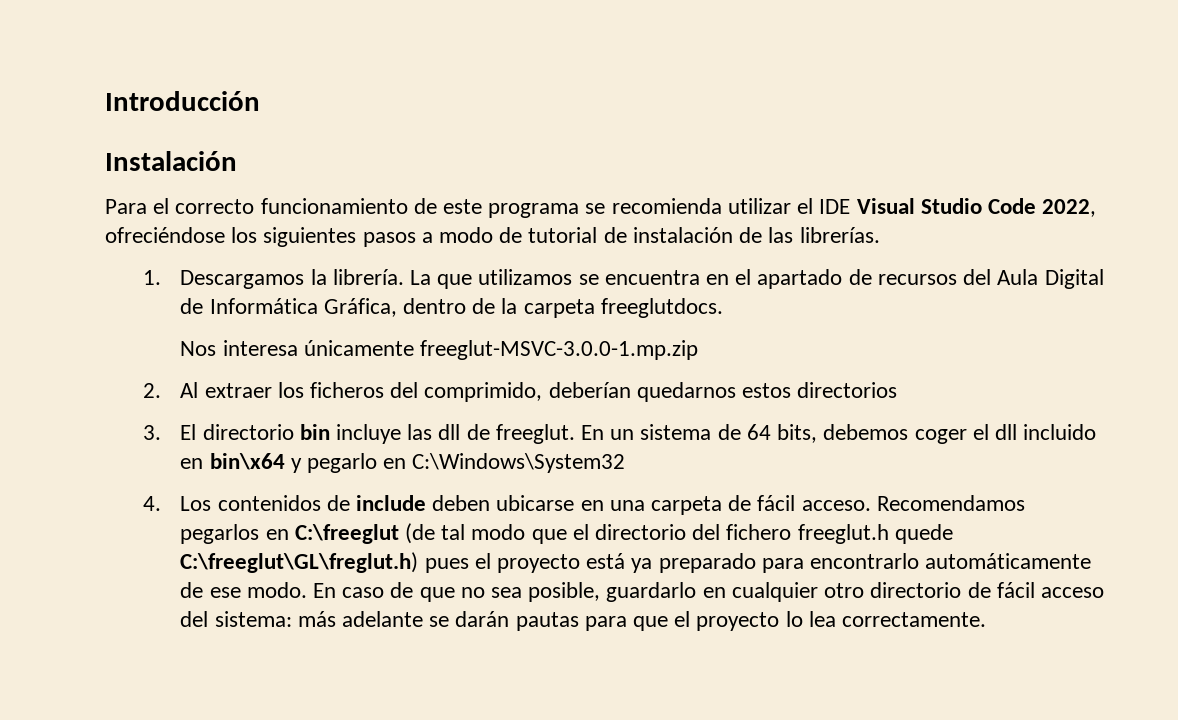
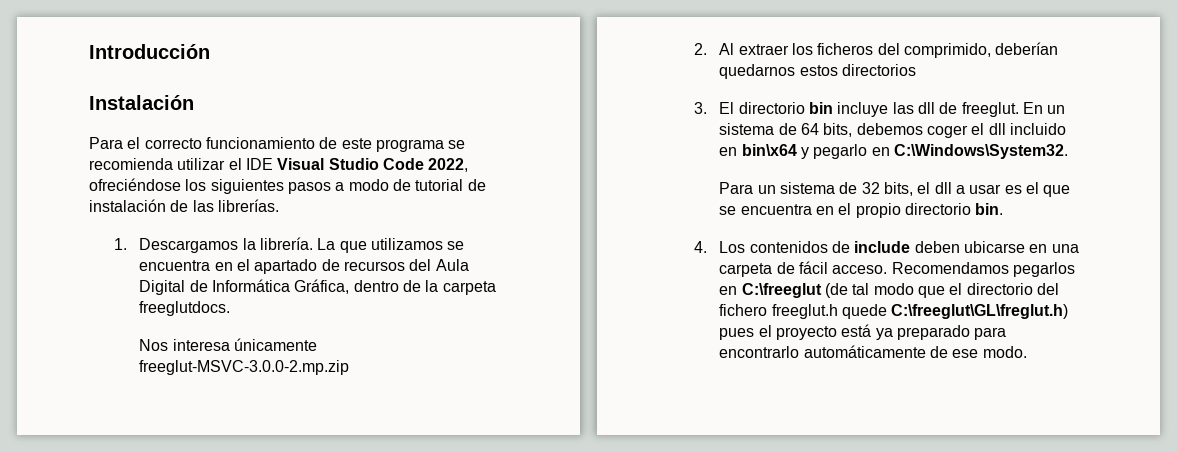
[420,340,699,360] freeglut-MSVC-3.0.0-1.mp.zip -> [139,360,350,375] freeglut-MSVC-3.0.0-2.mp.zip
[412,453,626,473] C:\Windows\System32 -> [893,144,1068,159] [719,182,1071,197] [719,203,1004,218] C:\Windows\System32. // Para un sistema de 32 bits, el dll a usar es el que se encuentra en el propio directorio bin.
[313,582,1104,602] [180,611,987,631] En caso de que no sea posible, guardarlo en cualquier otro directorio de fácil acceso del sistema: más adelante se darán pautas para que el proyecto lo lea correctamente. -> (1027, 352) none

